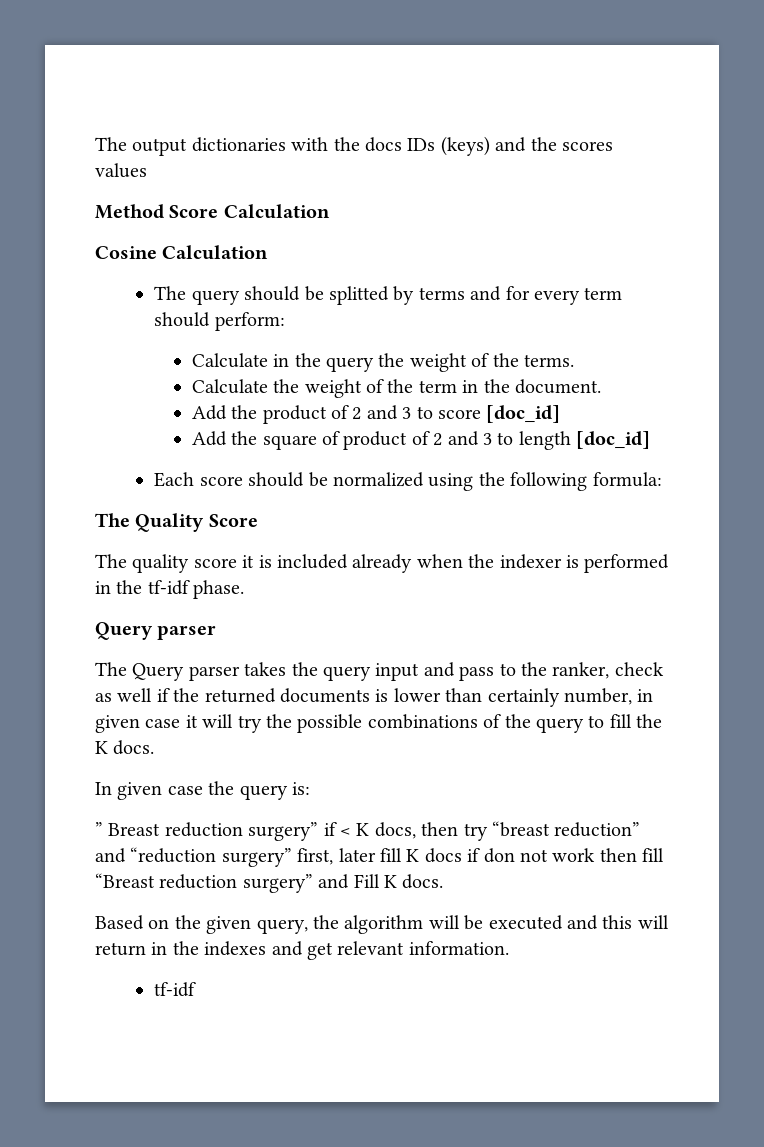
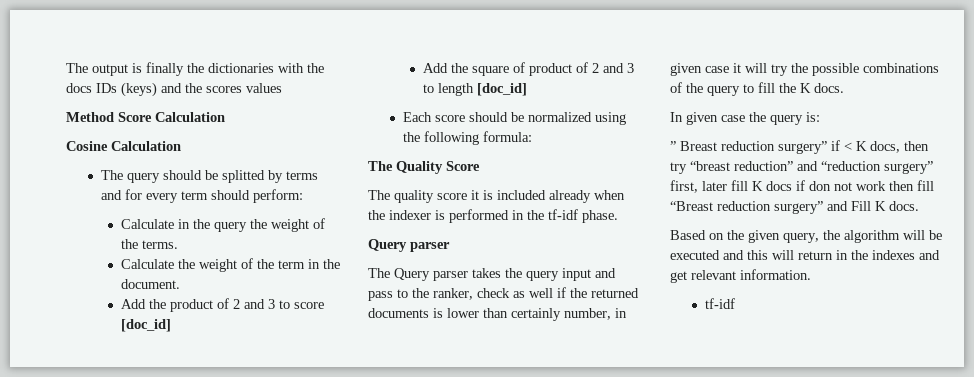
(188, 147) none -> [132,62,204,76] is finally the

